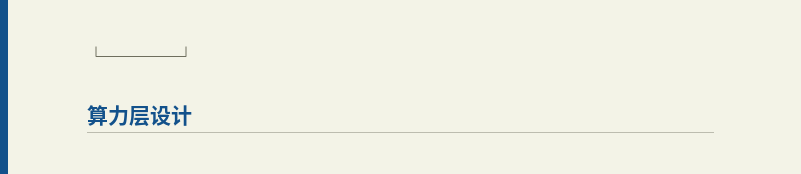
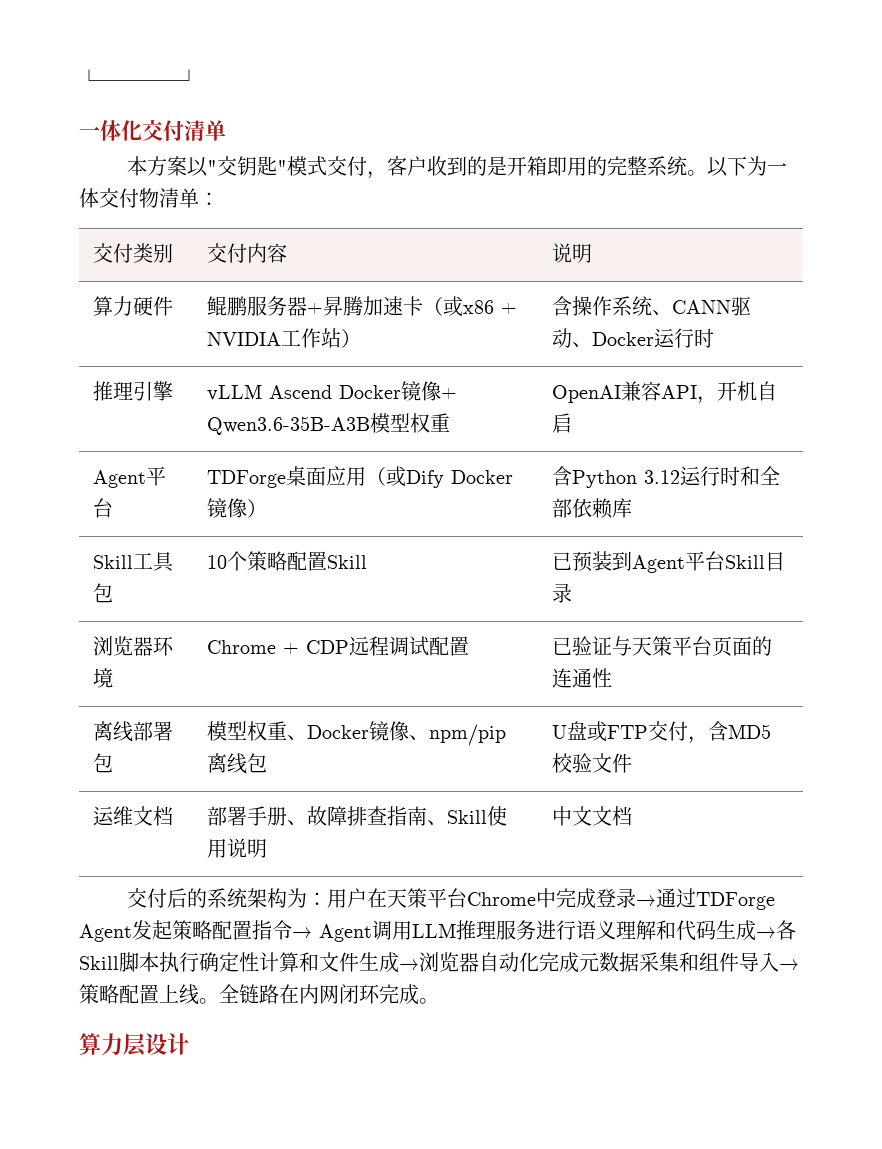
(195, 54) none -> [79,119,226,141] [127,156,788,179] [79,188,219,208] [92,243,173,263] [206,243,287,263] [551,243,592,263] [92,296,173,316] [206,296,517,317] [206,328,361,348] [551,296,751,316] [551,328,714,348] [92,381,173,401] [206,381,457,401] [206,413,450,435] [551,381,777,404] [551,413,572,433] [92,466,166,488] [92,498,113,518] [206,466,513,488] [206,498,267,518] [551,466,780,488] [551,498,632,519] [92,552,174,572] [92,583,113,603] [206,551,367,571] [551,551,785,573] [551,583,572,603] [92,636,174,656] [92,668,113,688] [206,636,469,656] [551,636,772,656] [551,668,612,688] [92,721,173,742] [92,753,113,773] [206,721,506,746] [206,753,267,774] [551,721,771,744] [551,753,632,773] [92,806,173,826] [206,806,507,826] [206,838,267,858] [551,806,632,826] [127,888,776,910] [79,920,796,942] [79,952,799,973] [79,984,439,1005] // 一体化交付清单 // 本方案以"交钥匙"模式交付，客户收到的是开箱即用的完整系统。以下为一体交付物清单： // 交付类别 | 交付内容 | 说明 // 算力硬件 | 鲲鹏服务器+昇腾加速卡（或x86 + NVIDIA工作站） | 含操作系统、CANN驱动、Docker运行时 // 推理引擎 | vLLM Ascend Docker镜像+ Qwen3.6-35B-A3B模型权重 | OpenAI兼容API，开机自启 // Agent平台 | TDForge桌面应用（或Dify Docker镜像） | 含Python 3.12运行时和全部依赖库 // Skill工具包 | 10个策略配置Skill | 已预装到Agent平台Skill目录 // 浏览器环境 | Chrome + CDP远程调试配置 | 已验证与天策平台页面的连通性 // 离线部署包 | 模型权重、Docker镜像、npm/pip离线包 | U盘或FTP交付，含MD5校验文件 // 运维文档 | 部署手册、故障排查指南、Skill使用说明 | 中文文档 // 交付后的系统架构为：用户在天策平台Chrome中完成登录→通过TDForge Agent发起策略配置指令→ Agent调用LLM推理服务进行语义理解和代码生成→各Skill脚本执行确定性计算和文件生成→浏览器自动化完成元数据采集和组件导入→策略配置上线。全链路在内网闭环完成。

